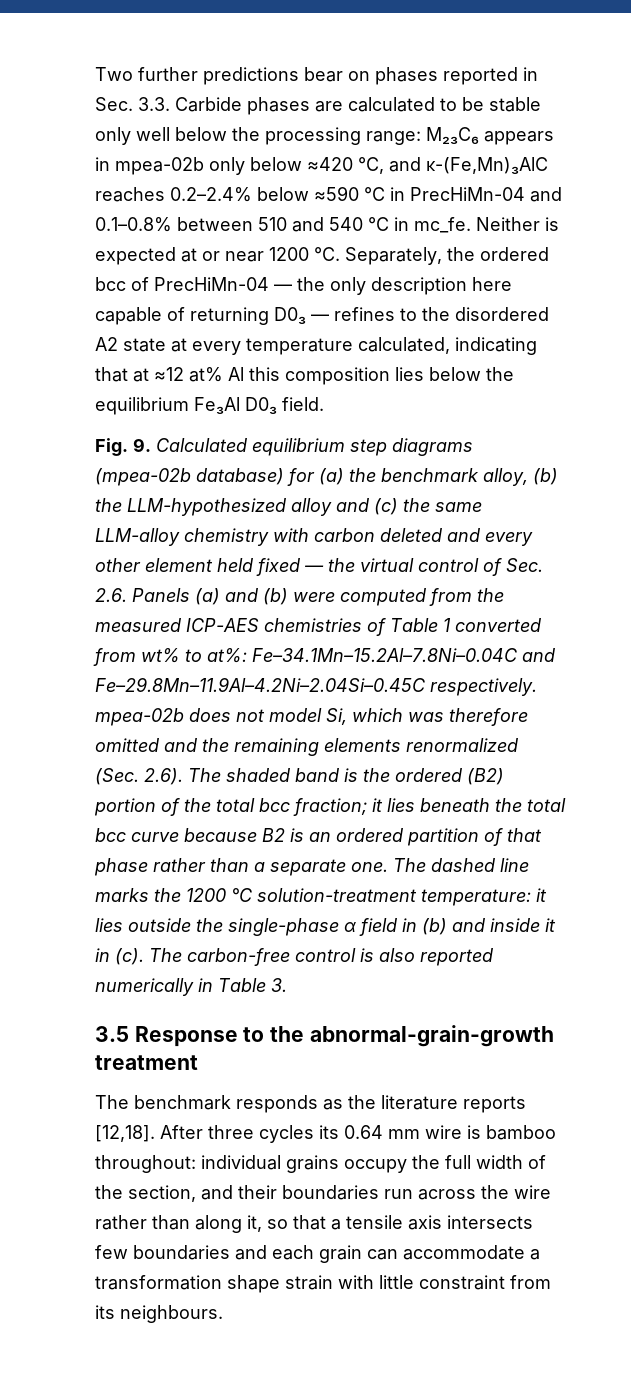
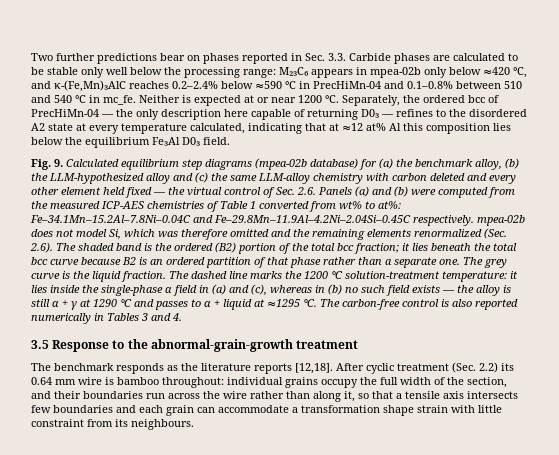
(426, 865) none -> [484,259,507,268] [31,271,189,282] grey curve is the liquid fraction. The
[128,918,191,932] outside -> [50,285,80,293] inside
[422,918,556,935] [95,948,144,965] (b) and inside it in (c). -> [212,284,511,296] [31,299,317,310] (a) and (c), whereas in (b) no such field exists — the alloy is still α + γ at 1290 °C and passes to α + liquid at ≈1295 °C.
[218,978,287,992] Table 3. -> [107,313,182,321] Tables 3 and 4.
[208,1125,314,1143] three cycles -> [366,362,498,374] cyclic treatment (Sec. 2.2)

